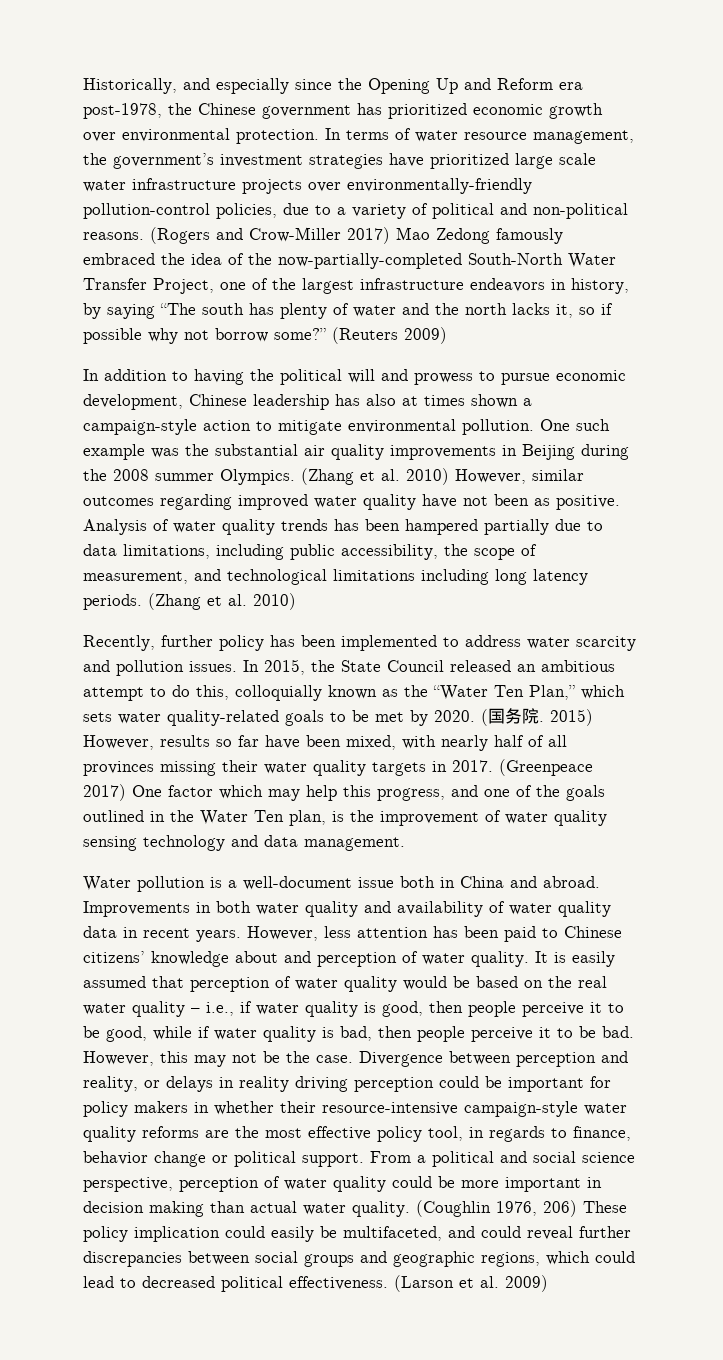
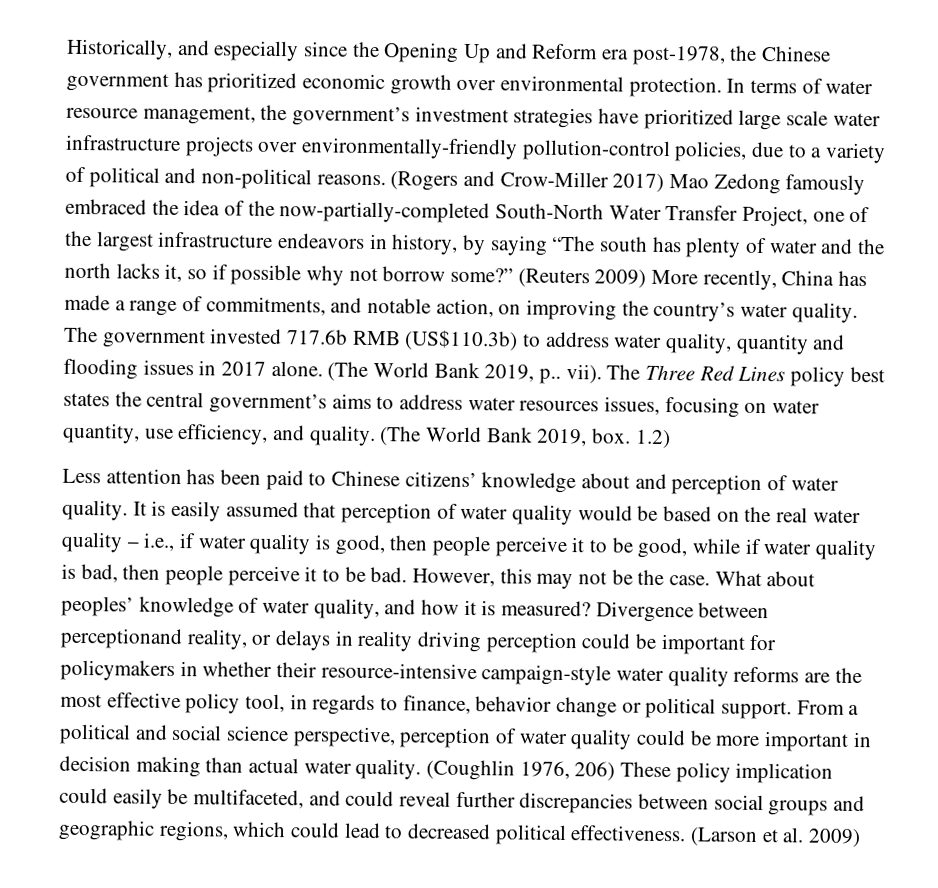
[83,369,626,385] [83,394,532,410] [83,419,610,435] [83,444,629,460] [83,468,584,485] [83,494,620,510] [83,519,603,535] [83,544,537,560] [83,569,588,585] [83,593,296,610] [83,635,636,651] [83,659,615,676] [83,685,625,701] [83,708,593,726] [83,735,567,751] [83,759,593,776] [83,784,605,801] [83,810,607,826] [83,835,405,851] [83,876,600,892] [83,901,611,917] [83,926,351,942] // In addition to having the political will and prowess to pursue economic development, Chinese leadership has also at times shown a campaign-style action to mitigate environmental pollution. One such example was the substantial air quality improvements in Beijing during the 2008 summer Olympics. (Zhang et al. 2010) However, similar outcomes regarding improved water quality have not been as positive. Analysis of water quality trends has been hampered partially due to data limitations, including public accessibility, the scope of measurement, and technological limitations including long latency periods. (Zhang et al. 2010) // Recently, further policy has been implemented to address water scarcity and pollution issues. In 2015, the State Council released an ambitious attempt to do this, colloquially known as the “Water Ten Plan,” which sets water quality-related goals to be met by 2020. (国务院. 2015) However, results so far have been mixed, with nearly half of all provinces missing their water quality targets in 2017. (Greenpeace 2017) One factor which may help this progress, and one of the goals outlined in the Water Ten plan, is the improvement of water quality sensing technology and data management. // Water pollution is a well-document issue both in China and abroad. Improvements in both water quality and availability of water quality data in recent years. However, less -> [651,269,868,291] [64,294,858,323] [64,326,846,355] [63,358,885,387] [63,391,821,418] [62,422,671,449] [62,468,101,484] More recently, China has made a range of commitments, and notable action, on improving the country’s water quality. The government invested 717.6b RMB (US$110.3b) to address water quality, quantity and flooding issues in 2017 alone. (The World Bank 2019, p.. vii). The Three Red Lines policy best states the central government’s aims to address water resources issues, focusing on water quantity, use efficiency, and quality. (The World Bank 2019, box. 1.2) // Less
[359,1051,628,1067] Divergence between perception and -> [714,570,816,587] [61,595,770,623] [60,627,183,650] What about peoples’ knowledge of water quality, and how it is measured? Divergence between perceptionand
[83,1101,188,1117] policy makers -> [60,659,175,681] policymakers

